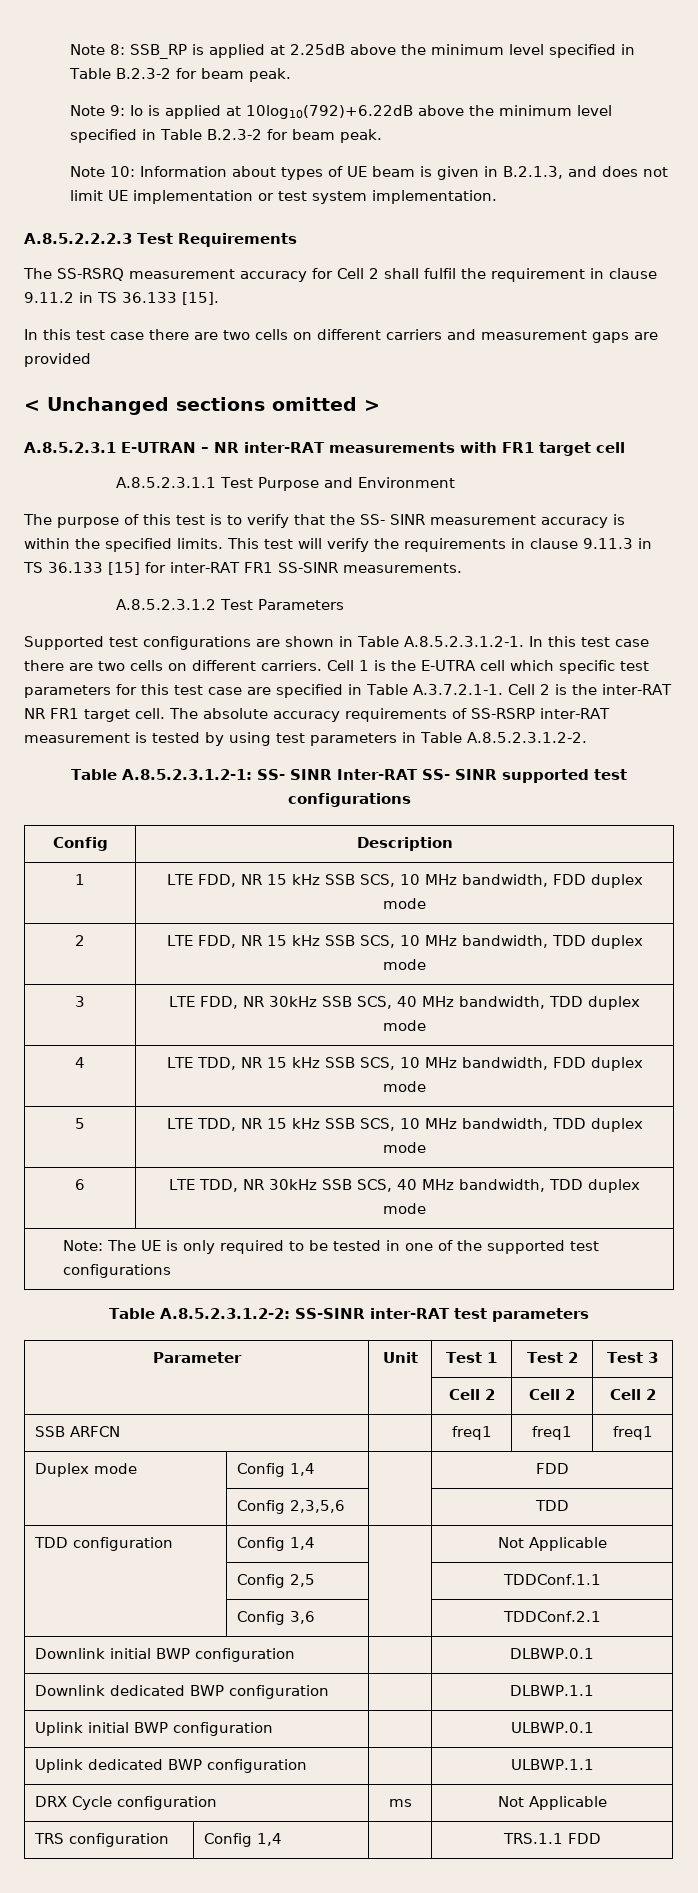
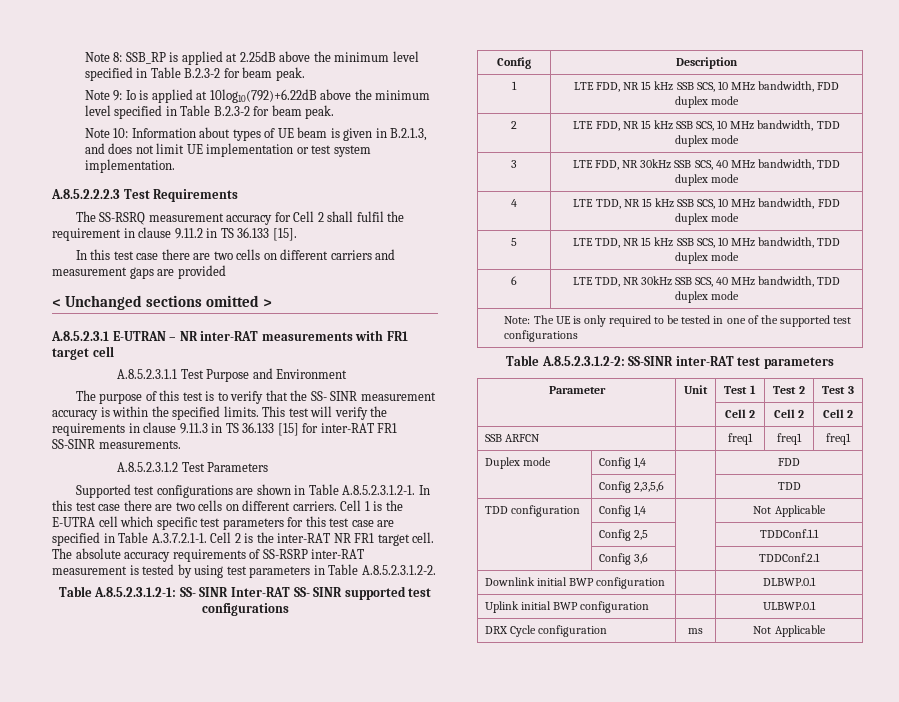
[35,1685,330,1699] [510,1685,595,1696] // Downlink dedicated BWP configuration | | DLBWP.1.1 -> (816, 581) none
[35,1759,308,1773] [510,1759,594,1770] // Uplink dedicated BWP configuration | | ULBWP.1.1 -> (816, 605) none
[34,1833,170,1847] [204,1833,283,1847] [502,1833,601,1844] // TRS configuration | Config 1,4 | | TRS.1.1 FDD -> (826, 631) none

